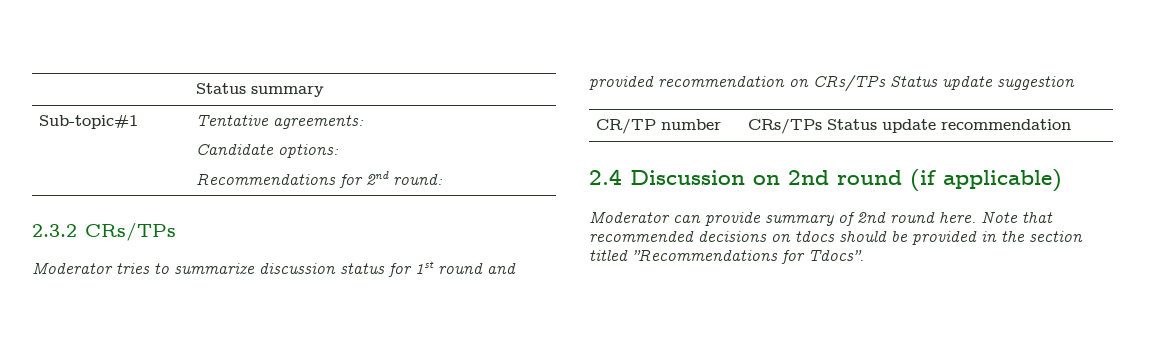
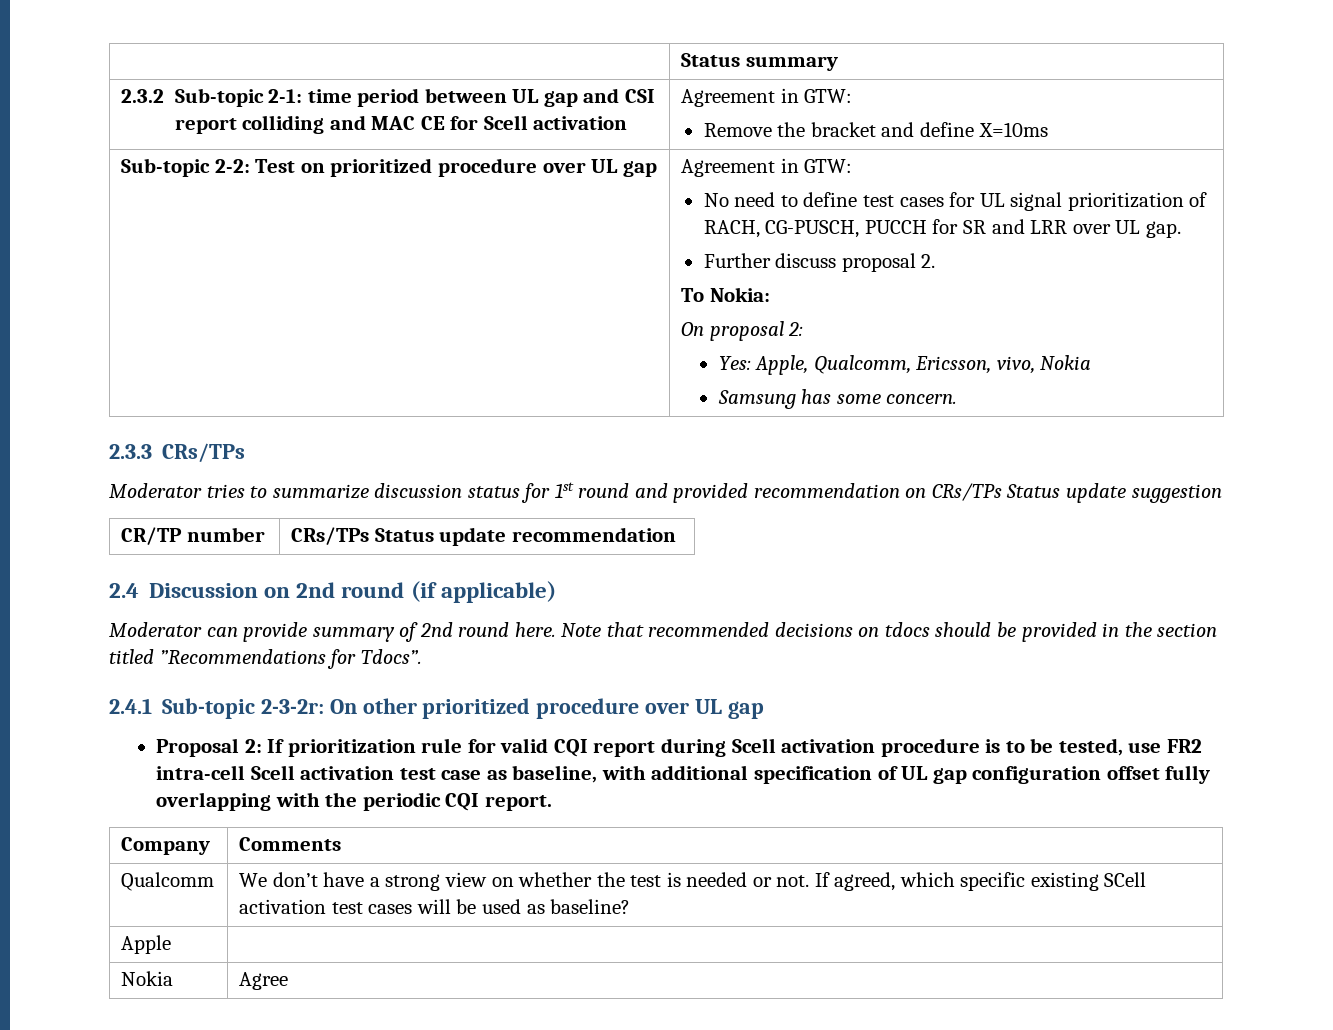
[38,114,138,129] [195,115,364,129] [195,144,339,158] [195,171,443,188] [32,224,77,237] Sub-topic#1 | Tentative agreements: // Candidate options: // Recommendations for 2nd round: // 2.3.2 -> [121,88,655,107] [174,115,628,134] [681,88,853,107] [703,122,1048,137] [121,158,657,177] [681,158,853,177] [703,192,1208,211] [703,219,1181,238] [703,253,936,272] [681,287,770,302] [681,321,804,341] [718,355,1092,375] [717,389,958,409] [109,444,152,459] 2.3.2 Sub-topic 2-1: time period between UL gap and CSI report colliding and MAC CE for Scell activation | Agreement in GTW: // Remove the bracket and define X=10ms // Sub-topic 2-2: Test on prioritized procedure over UL gap | Agreement in GTW: // No need to define test cases for UL signal prioritization of RACH, CG-PUSCH, PUCCH for SR and LRR over UL gap. // Further discuss proposal 2. // To Nokia: // On proposal 2: // Yes: Apple, Qualcomm, Ericsson, vivo, Nokia // Samsung has some concern. // 2.3.3
(864, 255) none -> [109,698,764,719] [156,738,1202,757] [156,765,1211,784] [156,792,552,811] [121,837,211,855] [239,837,342,851] [121,872,215,891] [239,872,1147,891] [239,899,631,914] [121,935,172,954] [121,971,174,986] [239,972,289,990] // 2.4.1 Sub-topic 2-3-2r: On other prioritized procedure over UL gap // Proposal 2: If prioritization rule for valid CQI report during Scell activation procedure is to be tested, use FR2 intra-cell Scell activation test case as baseline, with additional specification of UL gap configuration offset fully overlapping with the periodic CQI report. // Company | Comments // Qualcomm | We don’t have a strong view on whether the test is needed or not. If agreed, which specific existing SCell activation test cases will be used as baseline? // Apple | // Nokia | Agree

